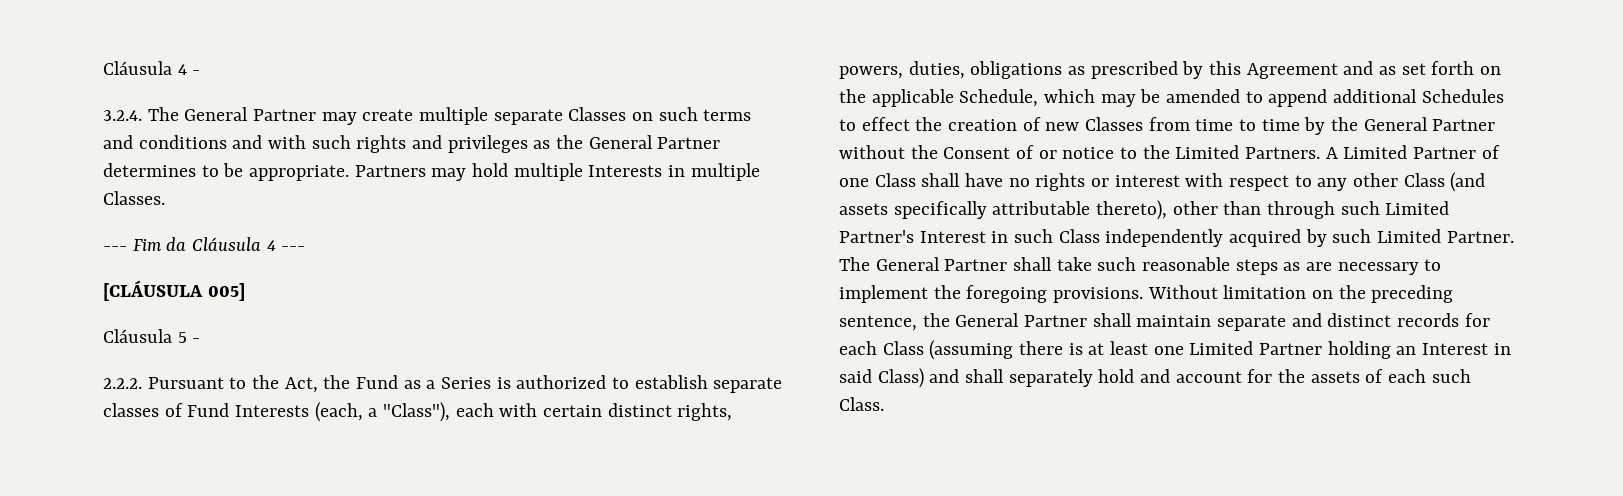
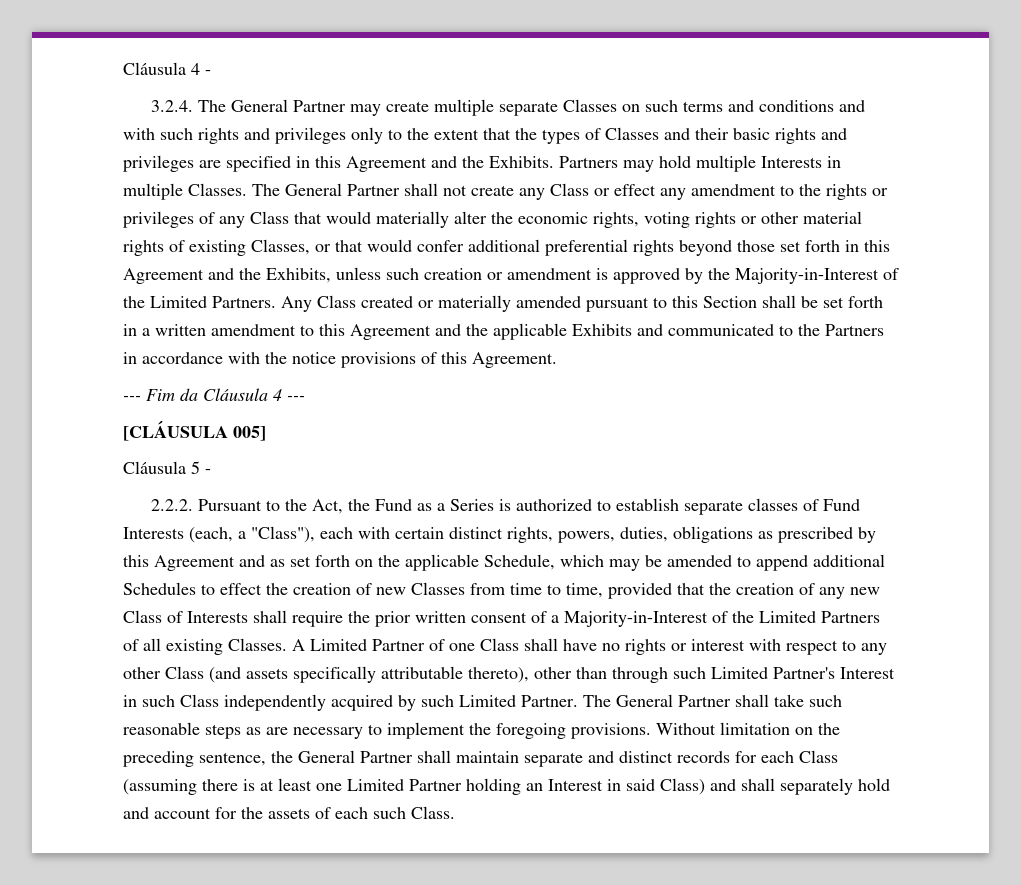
[533,135,721,149] [103,163,350,181] as the General Partner determines to be appropriate. -> [351,127,847,144] [123,155,554,172] only to the extent that the types of Classes and their basic rights and privileges are specified in this Agreement and the Exhibits.
(165, 198) none -> [252,183,888,200] [123,211,862,228] [123,239,890,256] [123,267,899,284] [123,295,883,312] [123,323,884,340] [123,352,557,368] The General Partner shall not create any Class or effect any amendment to the rights or privileges of any Class that would materially alter the economic rights, voting rights or other material rights of existing Classes, or that would confer additional preferential rights beyond those set forth in this Agreement and the Exhibits, unless such creation or amendment is approved by the Majority-in-Interest of the Limited Partners. Any Class created or materially amended pursuant to this Section shall be set forth in a written amendment to this Agreement and the applicable Exhibits and communicated to the Partners in accordance with the notice provisions of this Agreement.
[1261,117,1496,135] [839,145,1321,159] time by the General Partner without the Consent of or notice to the Limited Partners. -> [566,583,880,599] [123,610,880,627] [123,638,287,655] time, provided that the creation of any new Class of Interests shall require the prior written consent of a Majority-in-Interest of the Limited Partners of all existing Classes.

